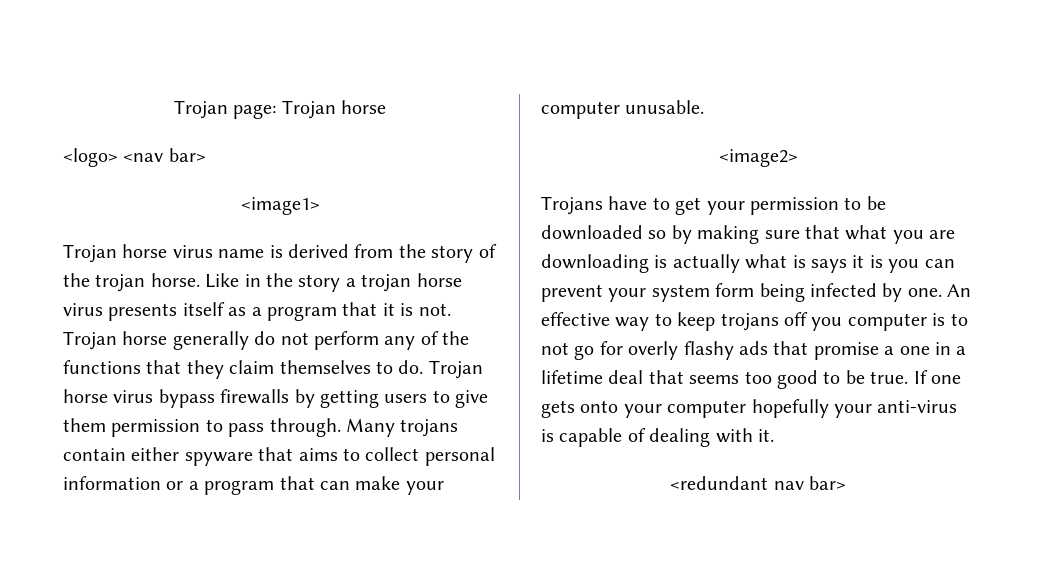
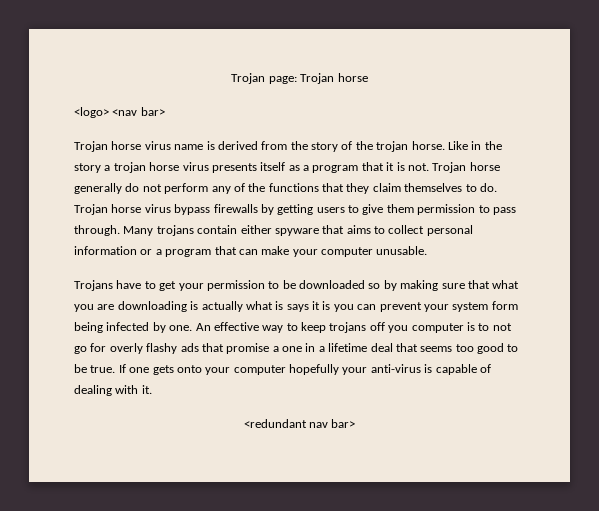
[240,197,320,215] // <image1> -> (165, 111) none
[718,149,798,167] // <image2> -> (428, 250) none

